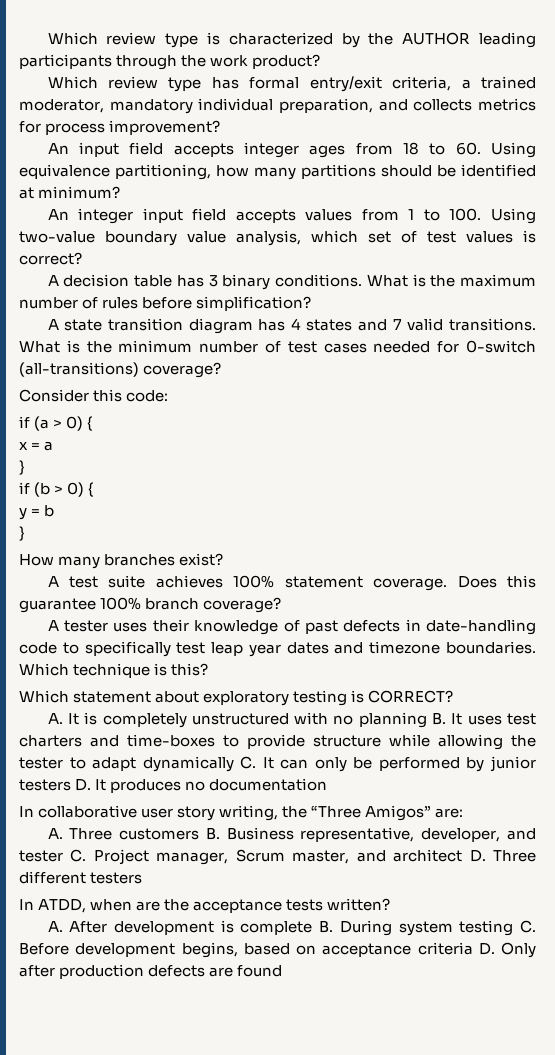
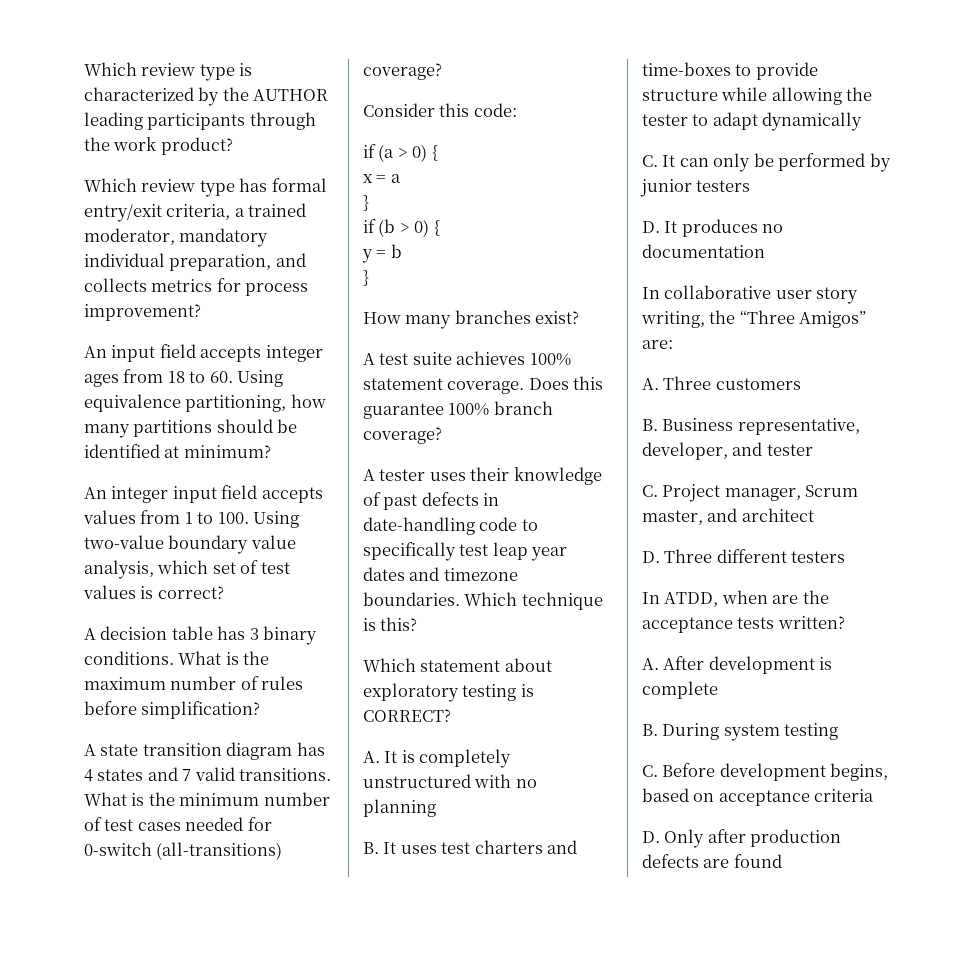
(427, 720) none -> (436, 808) //
(234, 764) none -> (863, 121) //
(71, 785) none -> (751, 186) //
(200, 834) none -> (801, 384) //
(63, 856) none -> (813, 450) //
(463, 855) none -> (814, 515) //
(313, 928) none -> (718, 690) //
(514, 928) none -> (839, 731) //
(473, 948) none -> (875, 795) //

